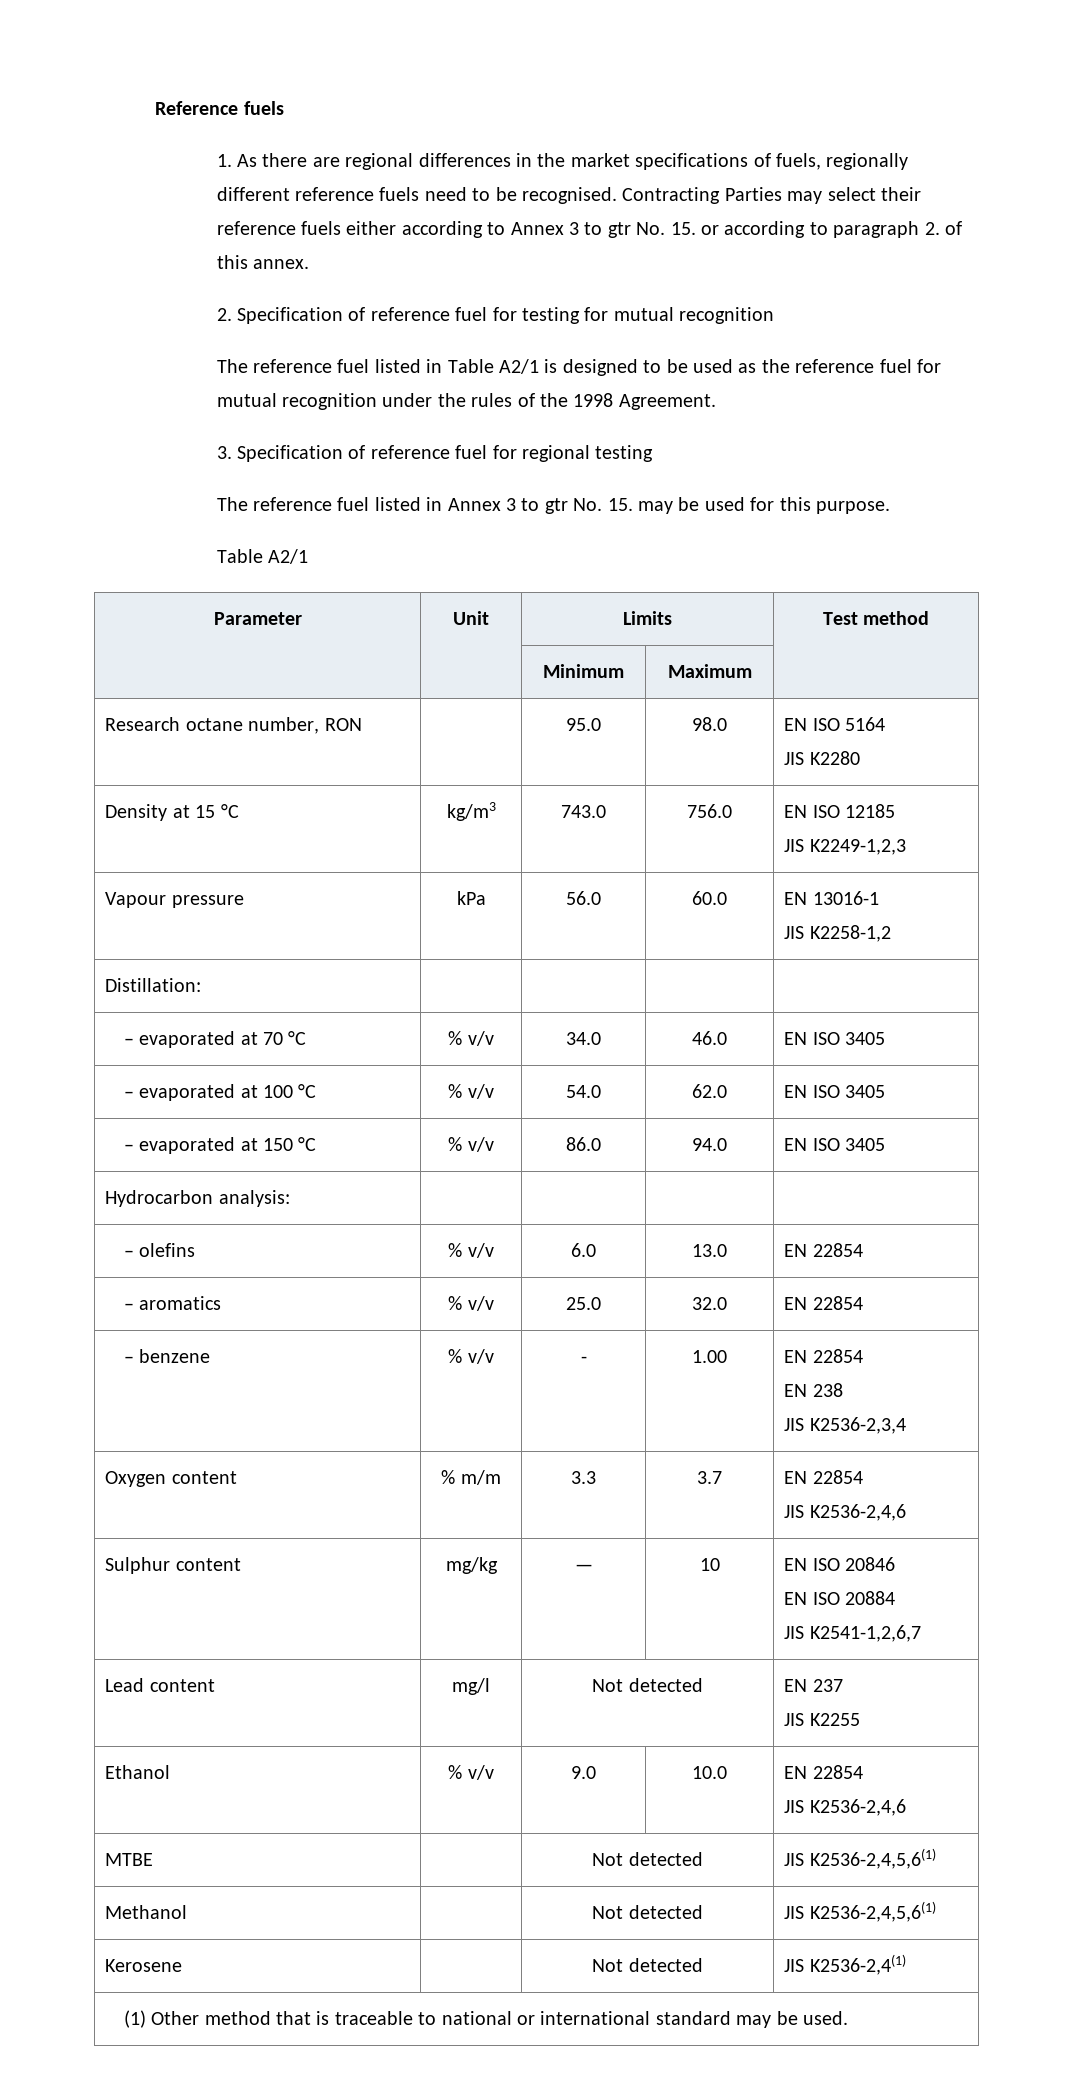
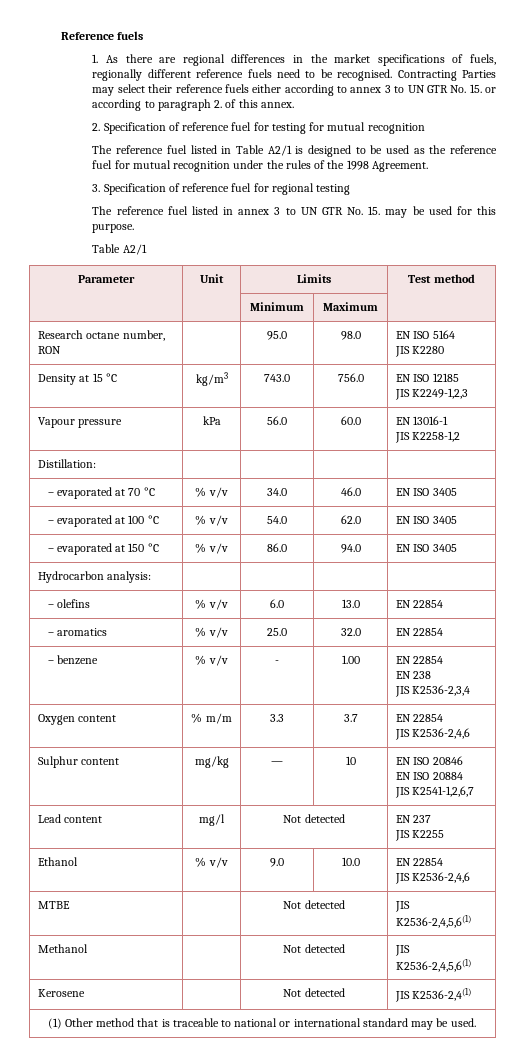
[510,222,631,238] Annex 3 to gtr -> [350,85,448,93] annex 3 to UN GTR
[447,498,568,514] Annex 3 to gtr -> [238,207,343,215] annex 3 to UN GTR

